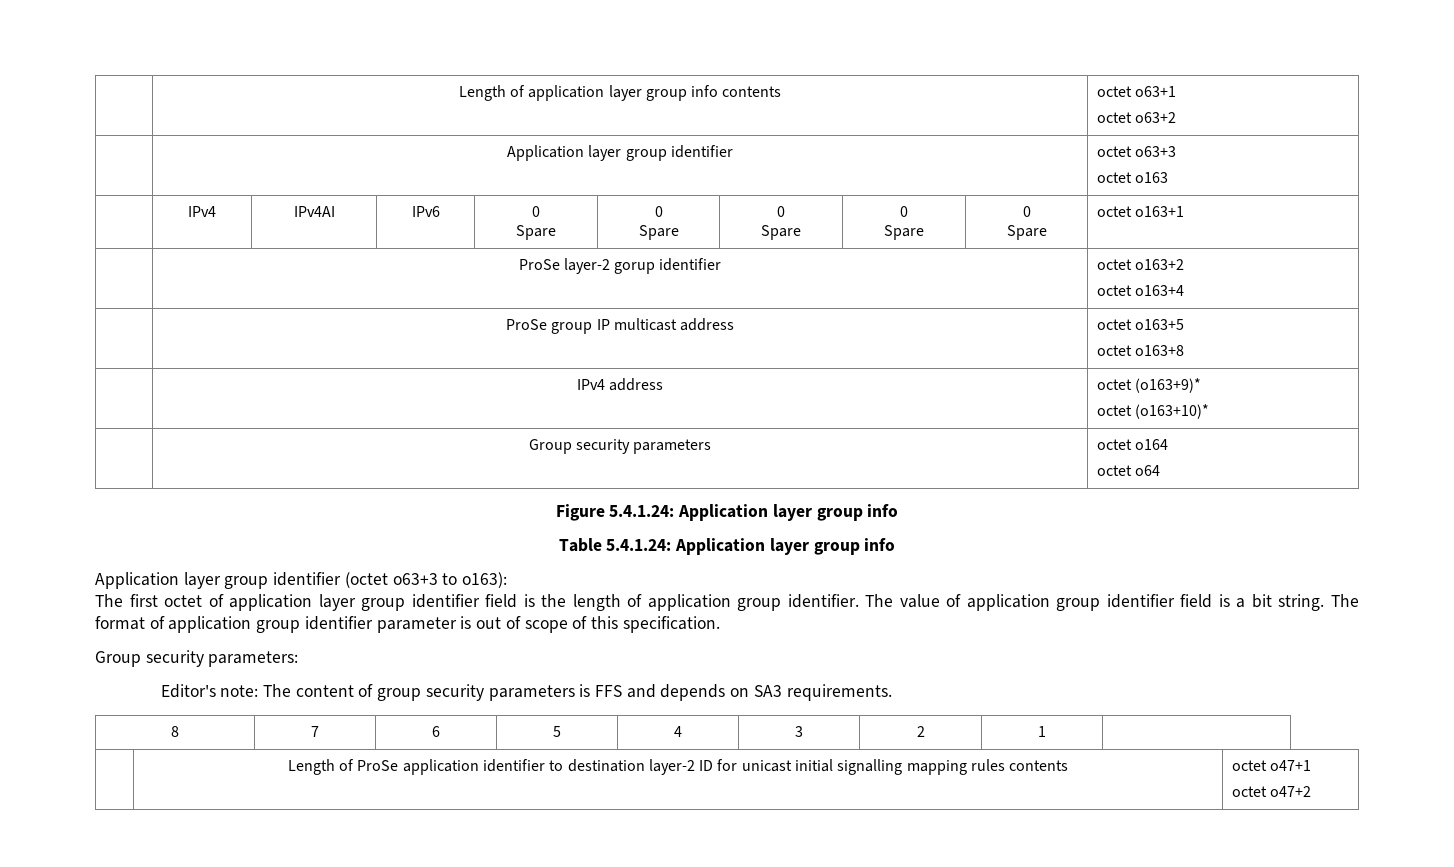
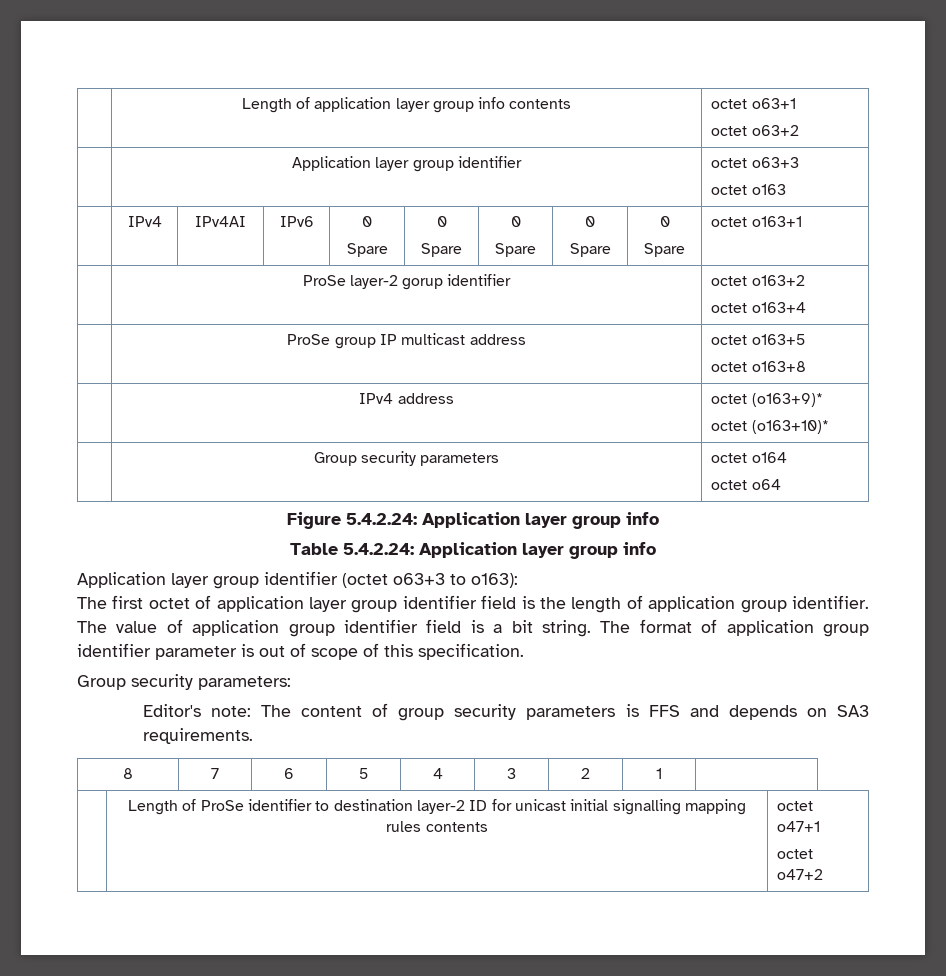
[609,505,675,517] 5.4.1.24: -> [346,513,417,525] 5.4.2.24:
[606,539,672,551] 5.4.1.24: -> [343,543,414,555] 5.4.2.24:
[402,759,479,775] application -> (244, 805) none

